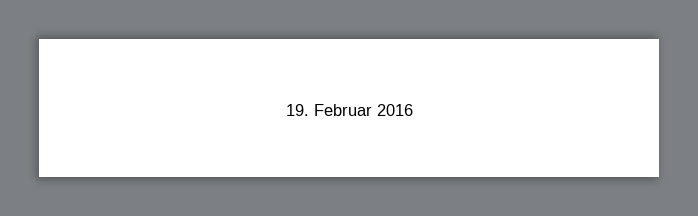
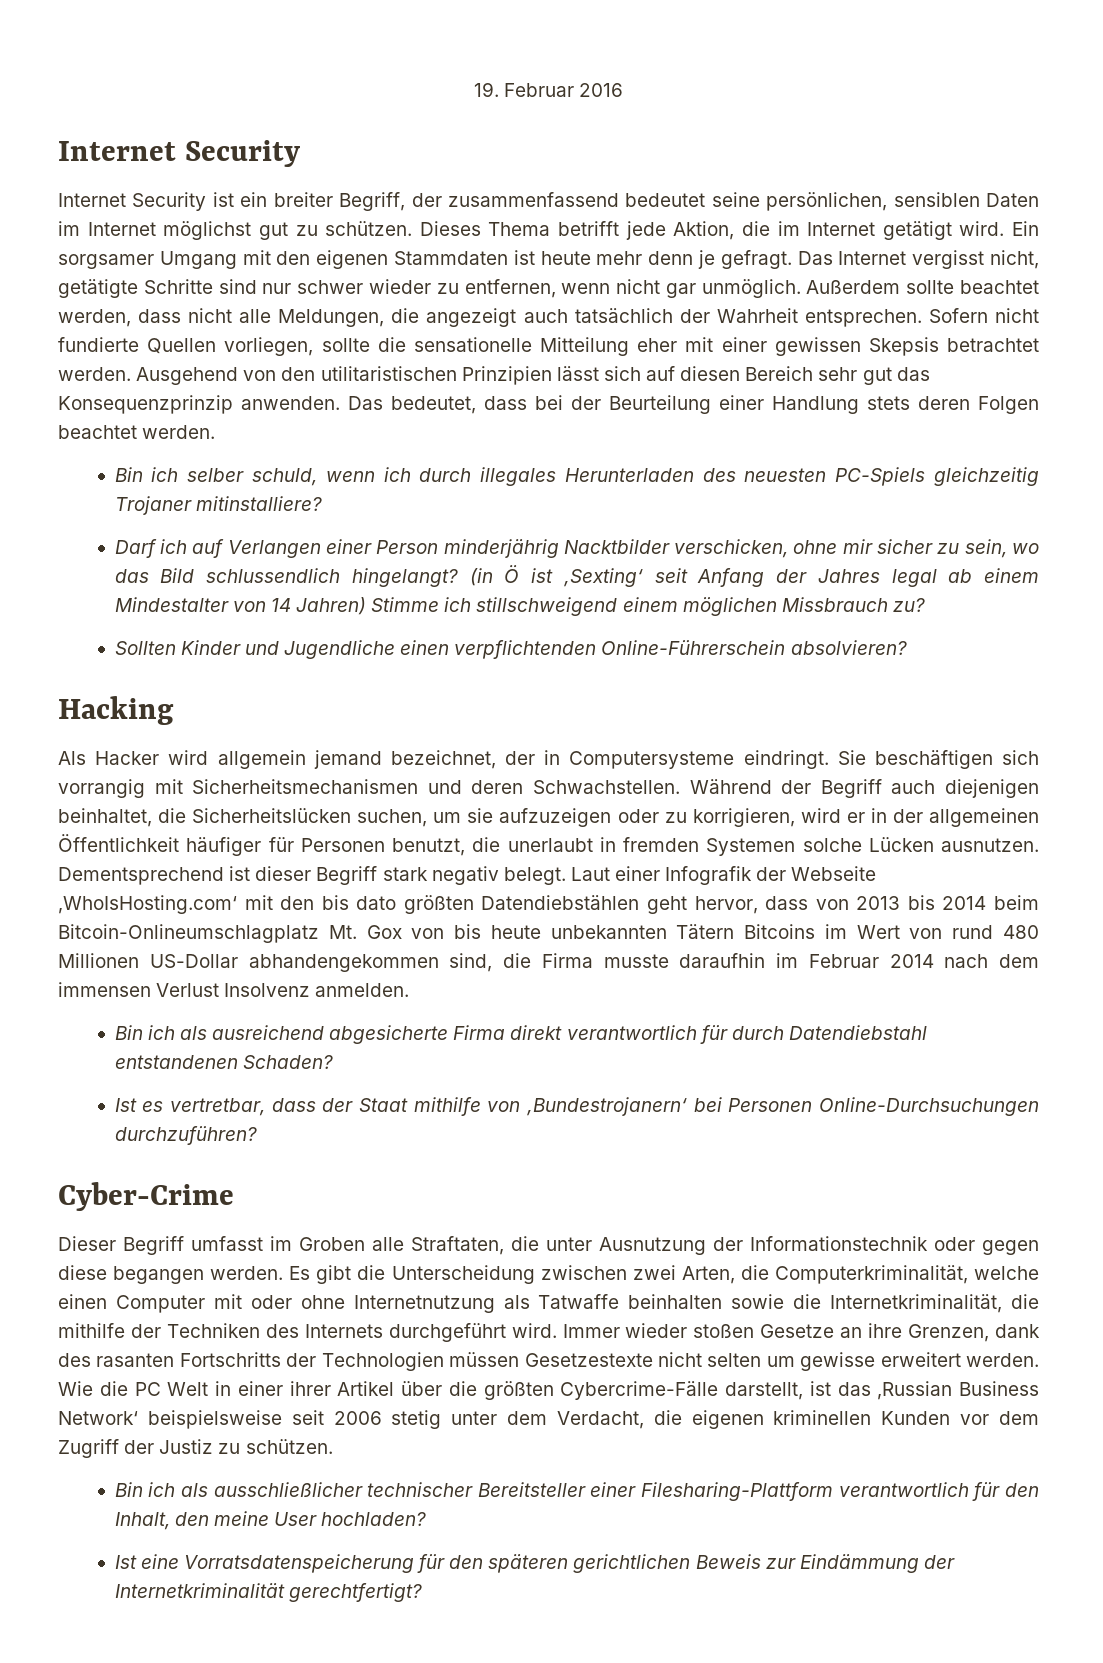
(413, 110) none -> [58,140,301,167] [58,192,1039,211] [58,221,1039,240] [58,250,1039,269] [58,279,1040,298] [58,308,1040,327] [58,337,1039,356] [58,366,930,385] [58,395,1039,414] [58,425,216,439] [114,467,1039,486] [114,496,322,515] [114,539,1039,558] [114,565,1039,587] [114,597,925,616] [114,640,907,659] [58,696,174,725] [58,750,1039,769] [58,779,1040,798] [58,808,1039,827] [58,834,1039,856] [58,866,877,885] [58,895,1039,914] [58,924,1039,943] [58,953,1039,972] [58,982,410,997] [114,1025,927,1044] [114,1055,333,1069] [114,1097,1039,1116] [114,1126,257,1145] [58,1182,234,1211] [58,1236,1039,1255] [58,1265,1039,1284] [58,1294,1039,1313] [58,1323,1041,1342] [58,1352,1039,1371] [58,1381,1039,1400] [58,1410,1039,1429] [58,1439,333,1458] [114,1482,1039,1501] [114,1511,427,1530] [114,1554,955,1573] [114,1583,422,1602] // Internet Security // Internet Security ist ein breiter Begriff, der zusammenfassend bedeutet seine persönlichen, sensiblen Daten im Internet möglichst gut zu schützen. Dieses Thema betrifft jede Aktion, die im Internet getätigt wird. Ein sorgsamer Umgang mit den eigenen Stammdaten ist heute mehr denn je gefragt. Das Internet vergisst nicht, getätigte Schritte sind nur schwer wieder zu entfernen, wenn nicht gar unmöglich. Außerdem sollte beachtet werden, dass nicht alle Meldungen, die angezeigt auch tatsächlich der Wahrheit entsprechen. Sofern nicht fundierte Quellen vorliegen, sollte die sensationelle Mitteilung eher mit einer gewissen Skepsis betrachtet werden. Ausgehend von den utilitaristischen Prinzipien lässt sich auf diesen Bereich sehr gut das Konsequenzprinzip anwenden. Das bedeutet, dass bei der Beurteilung einer Handlung stets deren Folgen beachtet werden. // Bin ich selber schuld, wenn ich durch illegales Herunterladen des neuesten PC-Spiels gleichzeitig Trojaner mitinstalliere? // Darf ich auf Verlangen einer Person minderjährig Nacktbilder verschicken, ohne mir sicher zu sein, wo das Bild schlussendlich hingelangt? (in Ö ist ‚Sexting‘ seit Anfang der Jahres legal ab einem Mindestalter von 14 Jahren) Stimme ich stillschweigend einem möglichen Missbrauch zu? // Sollten Kinder und Jugendliche einen verpflichtenden Online-Führerschein absolvieren? // Hacking // Als Hacker wird allgemein jemand bezeichnet, der in Computersysteme eindringt. Sie beschäftigen sich vorrangig mit Sicherheitsmechanismen und deren Schwachstellen. Während der Begriff auch diejenigen beinhaltet, die Sicherheitslücken suchen, um sie aufzuzeigen oder zu korrigieren, wird er in der allgemeinen Öffentlichkeit häufiger für Personen benutzt, die unerlaubt in fremden Systemen solche Lücken ausnutzen. Dementsprechend ist dieser Begriff stark negativ belegt. Laut einer Infografik der Webseite ‚WhoIsHosting.com‘ mit den bis dato größten Datendiebstählen geht hervor, dass von 2013 bis 2014 beim Bitcoin-Onlineumschlagplatz Mt. Gox von bis heute unbekannten Tätern Bitcoins im Wert von rund 480 Millionen US-Dollar abhandengekommen sind, die Firma musste daraufhin im Februar 2014 nach dem immensen Verlust Insolvenz anmelden. // Bin ich als ausreichend abgesicherte Firma direkt verantwortlich für durch Datendiebstahl entstandenen Schaden? // Ist es vertretbar, dass der Staat mithilfe von ‚Bundestrojanern‘ bei Personen Online-Durchsuchungen durchzuführen? // Cyber-Crime // Dieser Begriff umfasst im Groben alle Straftaten, die unter Ausnutzung der Informationstechnik oder gegen diese begangen werden. Es gibt die Unterscheidung zwischen zwei Arten, die Computerkriminalität, welche einen Computer mit oder ohne Internetnutzung als Tatwaffe beinhalten sowie die Internetkriminalität, die mithilfe der Techniken des Internets durchgeführt wird. Immer wieder stoßen Gesetze an ihre Grenzen, dank des rasanten Fortschritts der Technologien müssen Gesetzestexte nicht selten um gewisse erweitert werden. Wie die PC Welt in einer ihrer Artikel über die größten Cybercrime-Fälle darstellt, ist das ‚Russian Business Network‘ beispielsweise seit 2006 stetig unter dem Verdacht, die eigenen kriminellen Kunden vor dem Zugriff der Justiz zu schützen. // Bin ich als ausschließlicher technischer Bereitsteller einer Filesharing-Plattform verantwortlich für den Inhalt, den meine User hochladen? // Ist eine Vorratsdatenspeicherung für den späteren gerichtlichen Beweis zur Eindämmung der Internetkriminalität gerechtfertigt?

